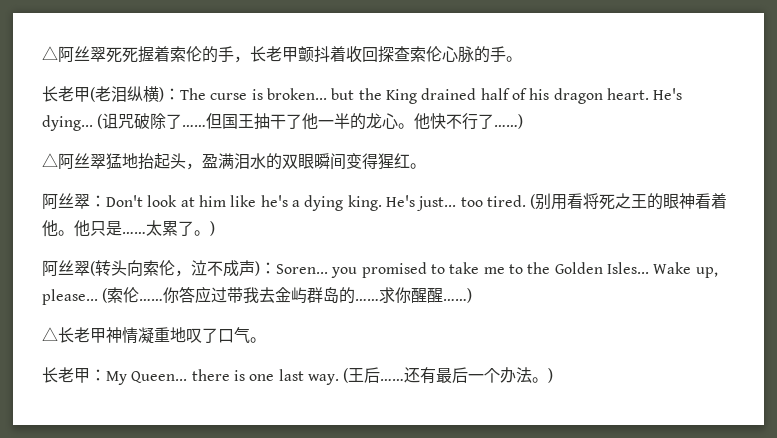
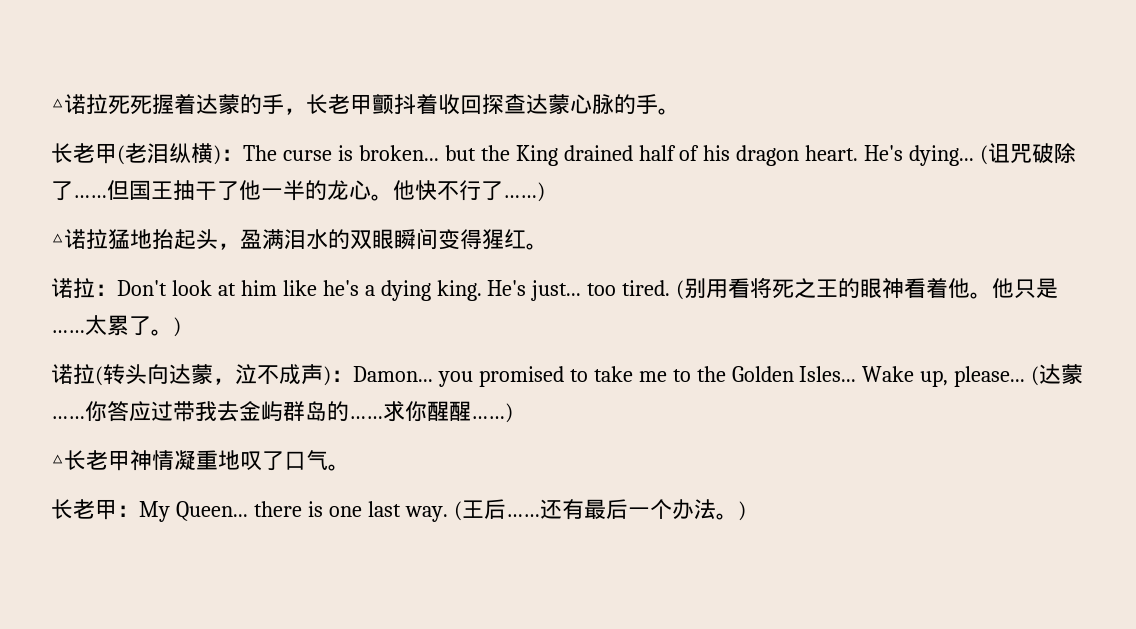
[42,46,106,63] △阿丝翠 -> [51,94,108,114] △诺拉
[170,46,202,62] 索伦 -> [196,94,240,114] 达蒙
[410,46,442,62] 索伦 -> [526,94,570,114] 达蒙
[58,153,106,170] 阿丝翠 -> [64,229,108,249] 诺拉
[42,193,90,210] 阿丝翠 -> [51,278,95,298] 诺拉
[42,260,90,277] 阿丝翠 -> [51,364,95,384] 诺拉
[143,260,175,276] 索伦 -> [169,364,213,384] 达蒙
[276,264,328,274] Soren... -> [353,366,433,382] Damon...
[107,287,140,303] 索伦 -> [1039,364,1084,384] 达蒙

